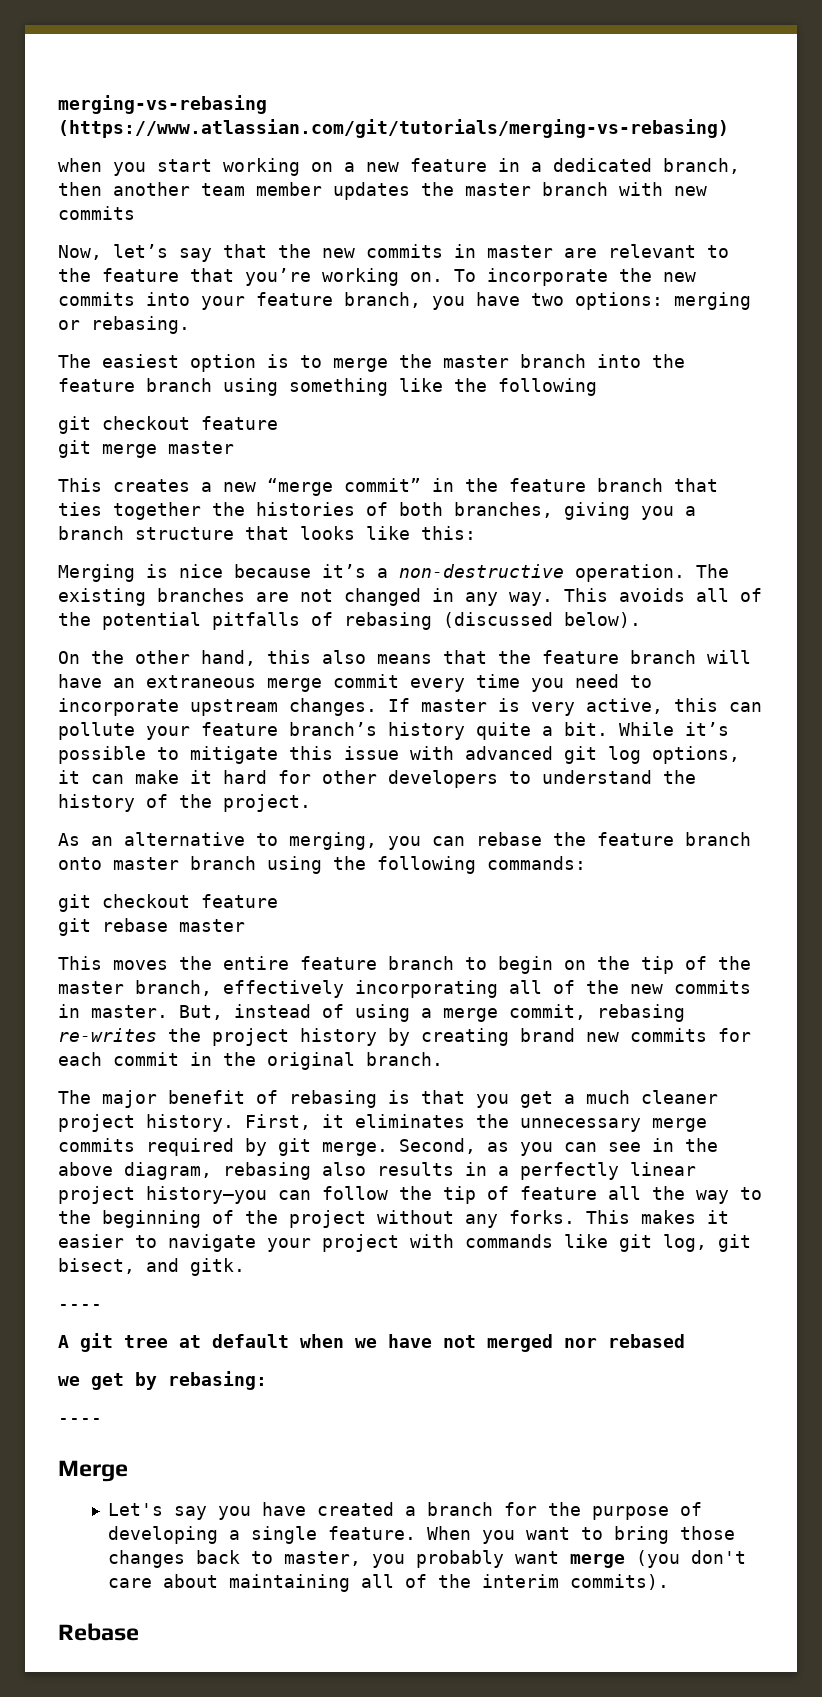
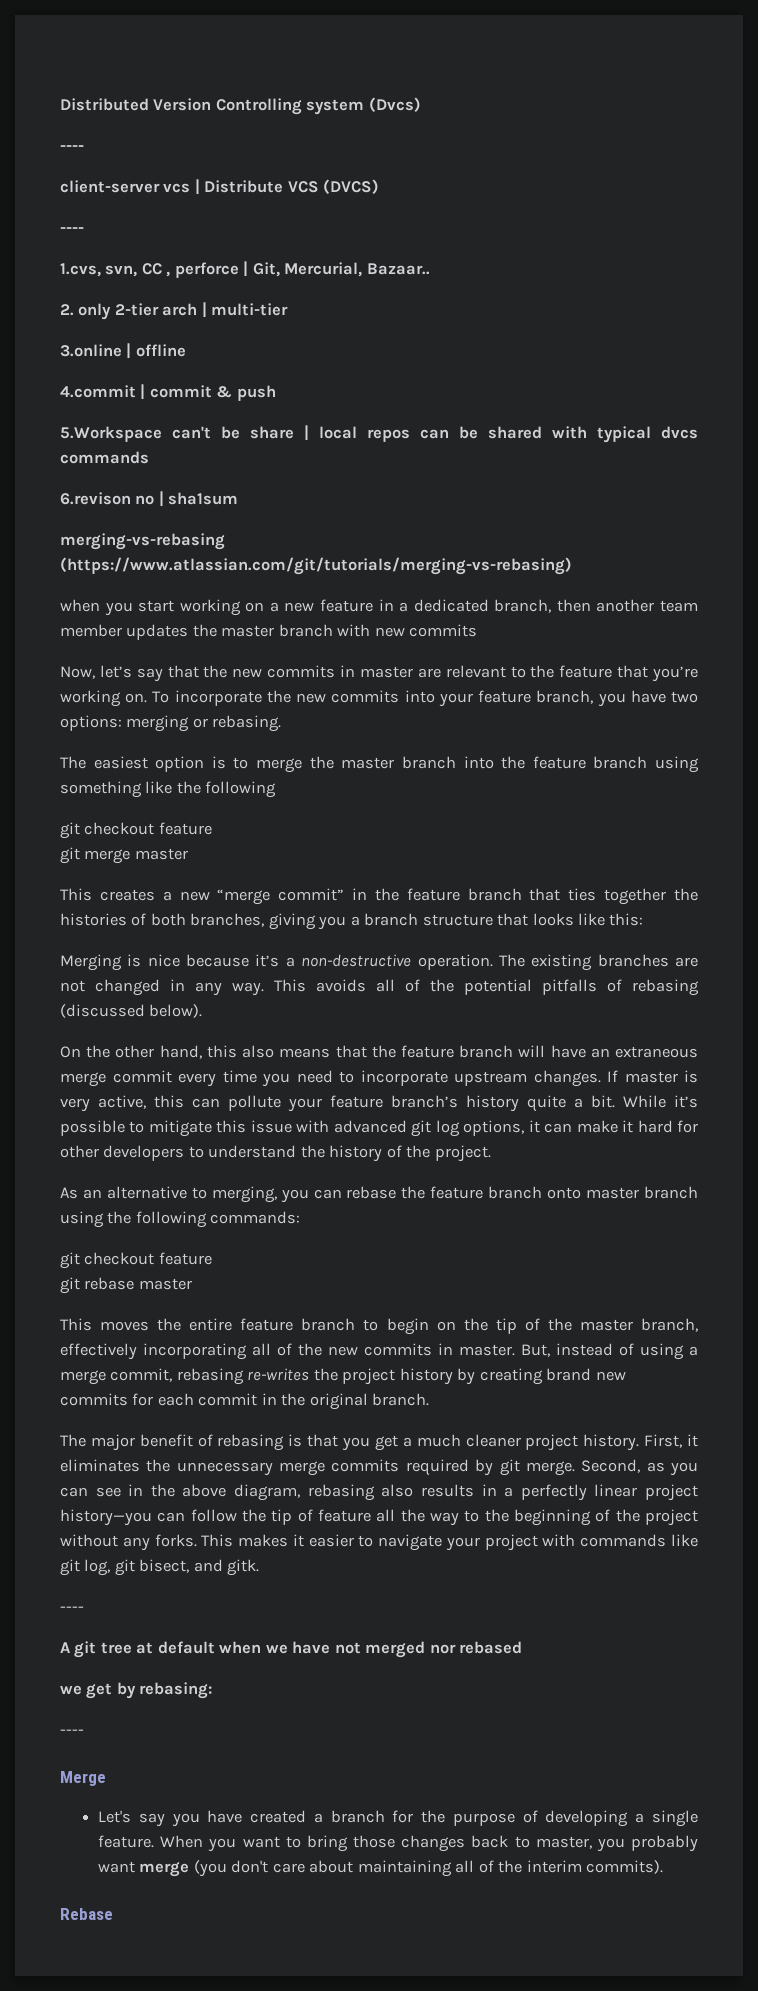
(58, 104) none -> [60,97,421,115] [60,145,84,151] [60,179,380,195] [60,227,84,233] [60,261,430,278] [60,302,289,320] [60,343,186,359] [60,384,276,401] [60,425,698,443] [60,451,149,464] [60,491,239,507] Distributed Version Controlling system (Dvcs) // ---- // client-server vcs | Distribute VCS (DVCS) // ---- // 1.cvs, svn, CC , perforce | Git, Mercurial, Bazaar.. // 2. only 2-tier arch | multi-tier // 3.online | offline // 4.commit | commit & push // 5.Workspace can't be share | local repos can be shared with typical dvcs commands // 6.revison no | sha1sum //

